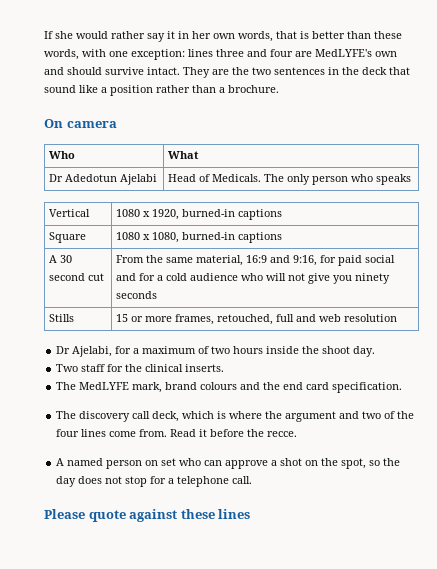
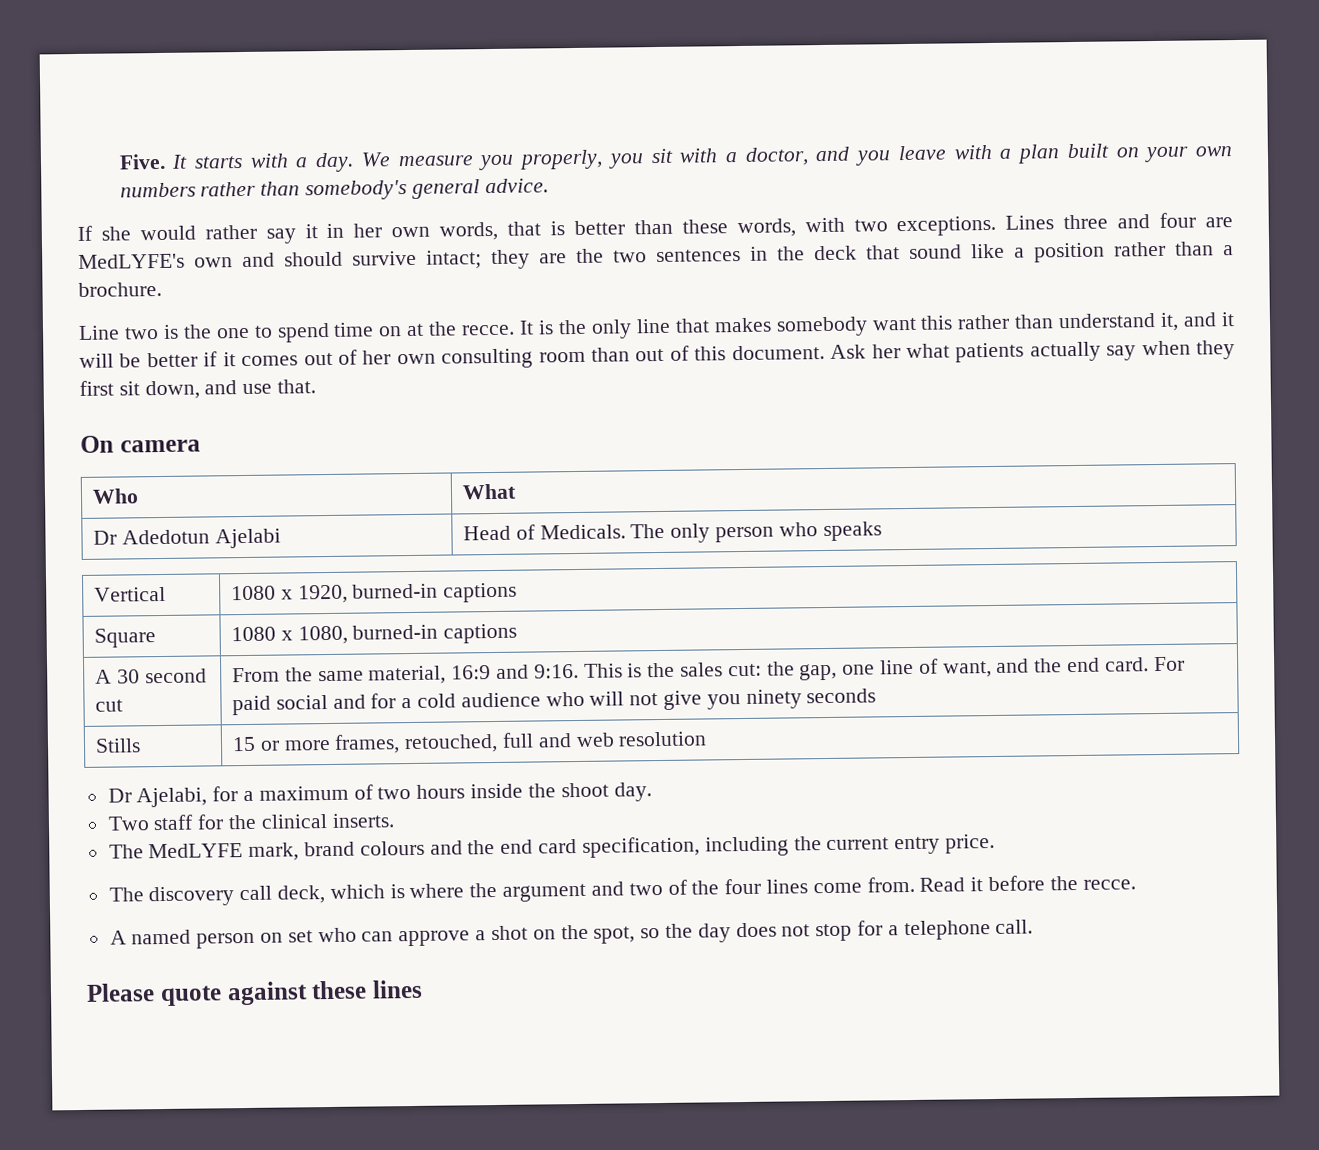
(44, 35) none -> [118,143,1232,173] [119,178,549,201] Five. It starts with a day. We measure you properly, you sit with a doctor, and you leave with a plan built on your own numbers rather than somebody's general advice. //
[109,49,213,60] one exception: lines -> [853,215,1055,237] two exceptions. Lines
[147,67,210,78] intact. They -> [426,249,530,270] intact; they
(279, 89) none -> [78,312,1236,343] [79,340,1235,369] [79,379,317,400] // Line two is the one to spend time on at the recce. It is the only line that makes somebody want this rather than understand it, and it will be better if it comes out of her own consulting room than out of this document. Ask her what patients actually say when they first sit down, and use that.
[293,255,337,266] 9:16, for -> [533,656,1185,681] 9:16. This is the sales cut: the gap, one line of want, and the end card. For
[332,382,403,393] specification. -> [581,833,995,858] specification, including the current entry price.

